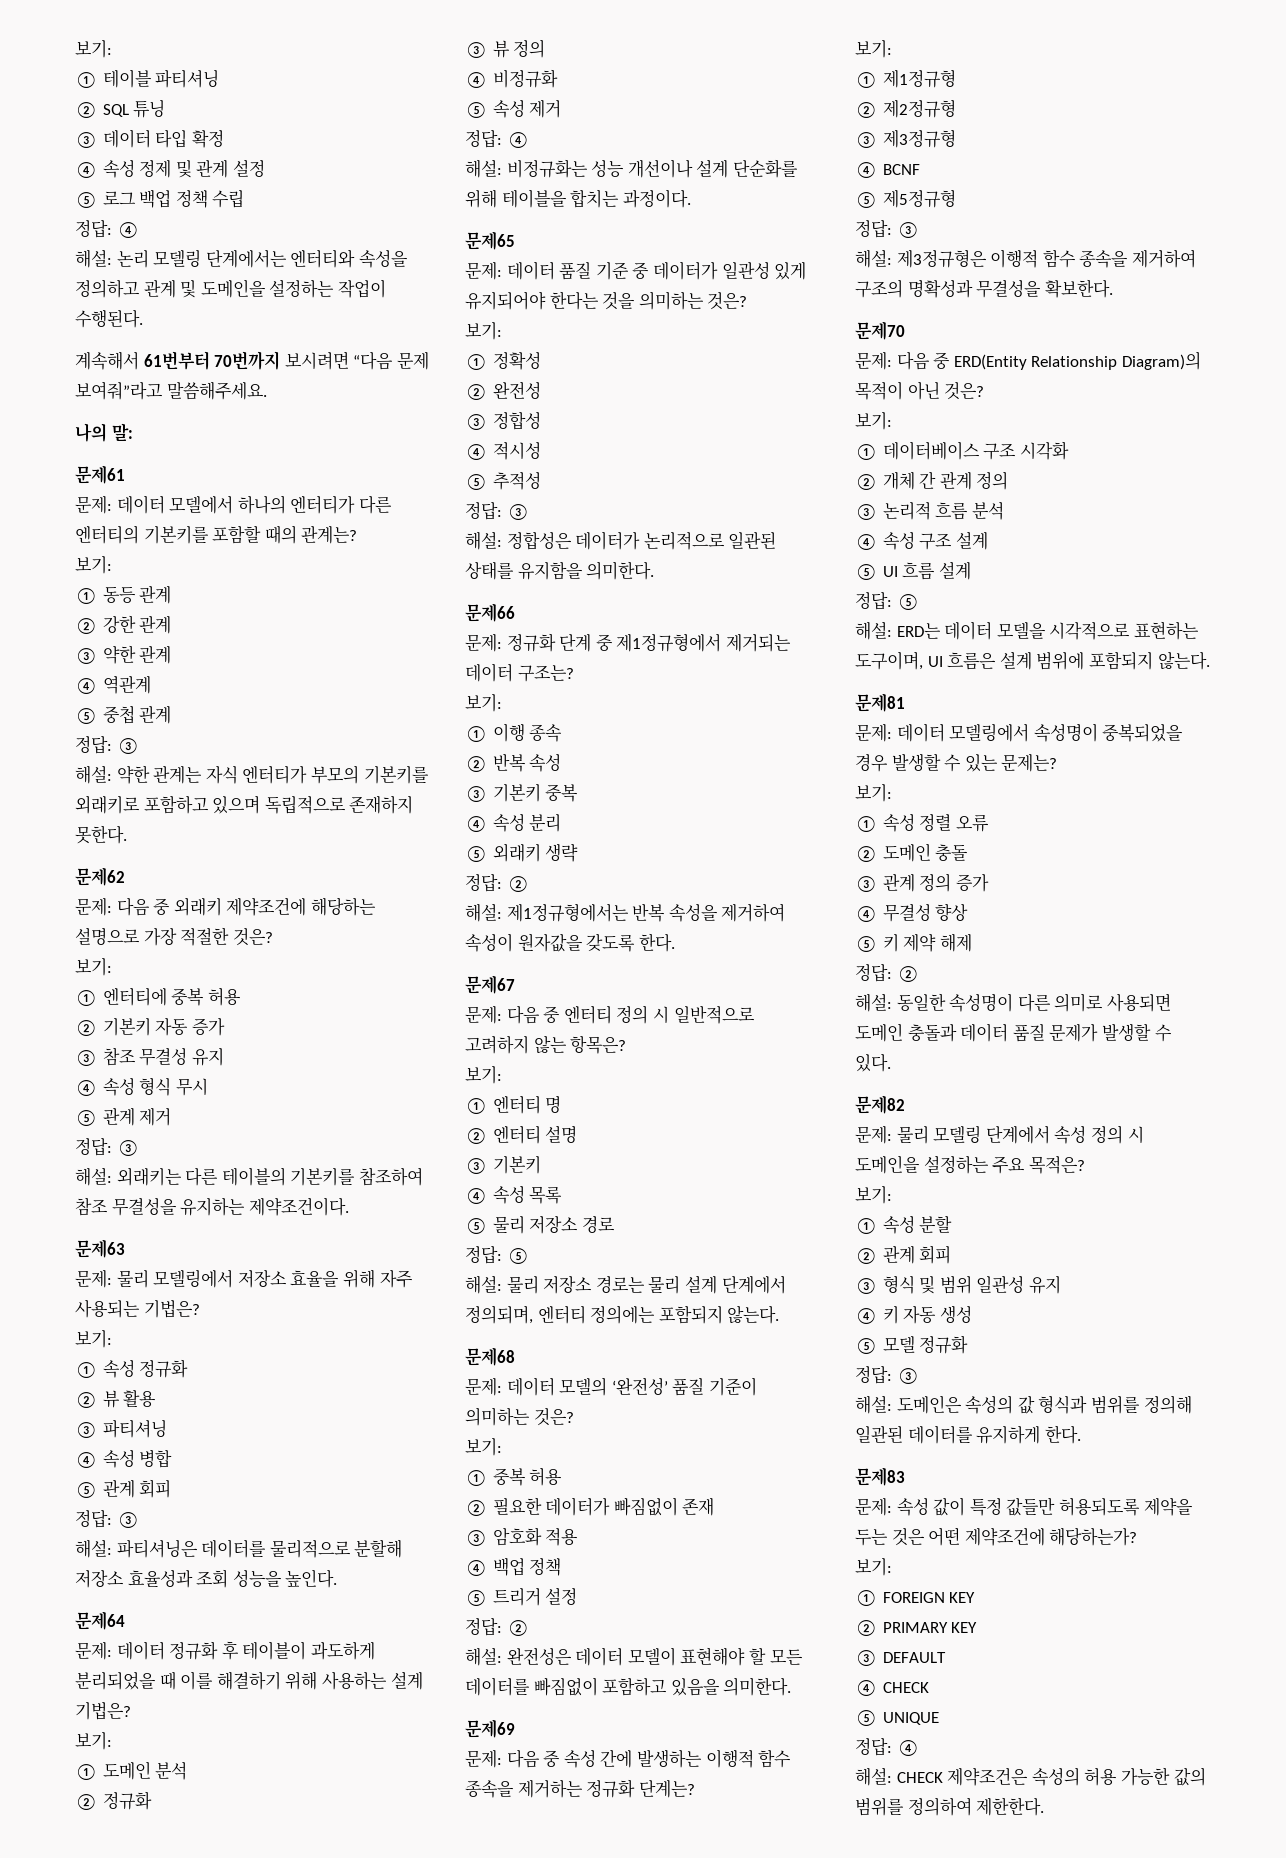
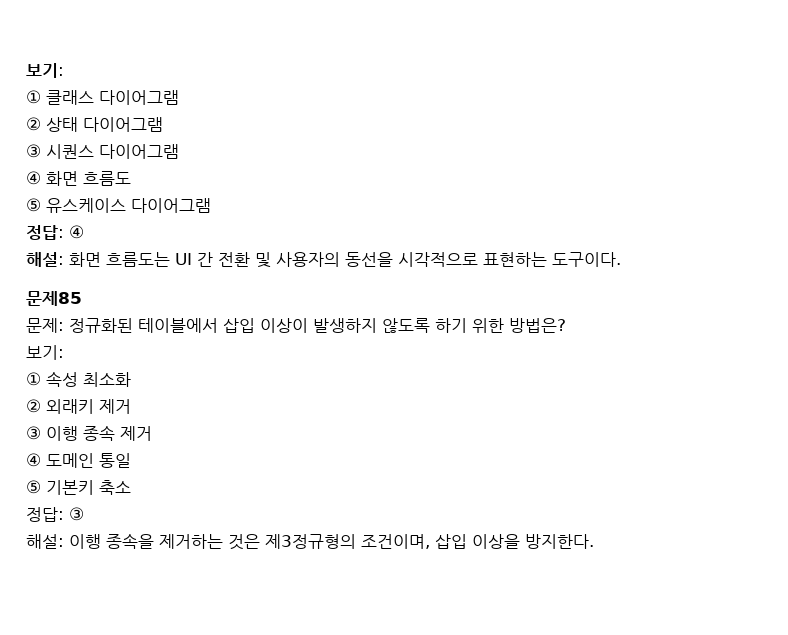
[75,40,112,58] [75,69,220,88] [75,99,166,118] [75,129,224,148] [75,159,265,178] [75,189,245,208] [75,220,140,238] [75,249,408,268] [75,279,386,298] [75,310,143,328] [75,351,429,370] [75,381,267,400] [75,423,133,442] [75,465,125,484] [75,495,392,514] [75,525,358,544] [75,556,112,574] [75,585,172,604] [75,615,172,634] [75,645,172,664] [75,675,151,694] [75,705,172,724] [75,736,140,754] [75,765,429,784] [75,795,414,814] [75,825,127,844] [75,867,125,886] [75,897,376,916] [75,927,273,946] [75,958,112,976] [75,987,241,1006] [75,1018,225,1036] [75,1047,224,1066] [75,1077,208,1096] [75,1107,172,1126] [75,1138,140,1156] [75,1167,423,1186] [75,1197,349,1216] [75,1239,125,1258] [75,1269,413,1288] [75,1299,200,1318] [75,1330,112,1348] [75,1359,189,1378] [75,1390,157,1408] [75,1419,167,1438] [75,1449,173,1468] [75,1479,172,1498] [75,1510,140,1528] [75,1539,403,1558] [75,1569,338,1588] [75,1611,125,1630] [75,1641,375,1660] [75,1671,423,1690] [75,1702,131,1720] [75,1732,112,1750] [75,1761,188,1780] [75,1791,152,1810] [465,39,546,58] [465,69,558,88] [465,99,562,118] [465,130,530,148] [465,159,798,178] [465,189,691,208] [465,231,515,250] [465,261,807,280] [465,291,748,310] [465,322,502,340] [465,352,541,370] [465,381,541,400] [465,412,541,430] [465,442,541,460] [465,472,541,490] [465,502,530,520] [465,531,777,550] [465,561,655,580] [465,603,515,622] [465,633,791,652] [465,663,574,682] [465,694,502,712] [465,723,563,742] [465,754,562,772] [465,784,579,802] [465,814,562,832] [465,843,579,862] [465,874,530,892] [465,903,786,922] [465,933,675,952] [465,975,515,994] [465,1005,755,1024] [465,1035,627,1054] [465,1066,502,1084] [465,1095,562,1114] [465,1125,578,1144] [465,1156,541,1174] [465,1186,563,1204] [465,1216,615,1234] [465,1246,530,1264] [465,1275,786,1294] [465,1305,780,1324] [465,1347,515,1366] [465,1377,757,1396] [465,1407,574,1426] [465,1438,502,1456] [465,1467,563,1486] [465,1497,715,1516] [465,1527,579,1546] [465,1557,562,1576] [465,1587,578,1606] [465,1618,530,1636] [465,1647,803,1666] [465,1677,792,1696] [465,1719,515,1738] [465,1749,792,1768] [465,1779,695,1798] [855,40,892,58] [855,69,956,88] [855,99,956,118] [855,129,956,148] [855,162,920,178] [855,189,956,208] [855,220,920,238] [855,249,1196,268] [855,279,1113,298] [855,321,905,340] [855,351,1201,370] [855,381,985,400] [855,412,892,430] [855,441,1069,460] [855,471,1009,490] [855,502,1004,520] [855,531,988,550] [855,561,971,580] [855,592,920,610] [855,621,1199,640] [855,651,1210,670] [855,693,905,712] [855,723,1184,742] [855,753,1058,772] [855,784,892,802] [855,814,989,832] [855,843,969,862] [855,873,989,892] [855,903,969,922] [855,933,972,952] [855,964,920,982] [855,993,1171,1012] [855,1023,1172,1042] [855,1054,891,1072] [855,1095,905,1114] [855,1125,1144,1144] [855,1155,1085,1174] [855,1186,892,1204] [855,1216,953,1234] [855,1245,952,1264] [855,1275,1061,1294] [855,1305,972,1324] [855,1335,969,1354] [855,1366,920,1384] [855,1395,1192,1414] [855,1425,1081,1444] [855,1467,905,1486] [855,1497,1193,1516] [855,1527,1138,1546] [855,1558,892,1576] [855,1590,976,1606] [855,1620,978,1636] [855,1650,946,1666] [855,1680,929,1696] [855,1710,939,1726] [855,1738,920,1756] [855,1767,1206,1786] [855,1797,1045,1816] 보기: // ① 테이블 파티셔닝 // ② SQL 튜닝 // ③ 데이터 타입 확정 // ④ 속성 정제 및 관계 설정 // ⑤ 로그 백업 정책 수립 // 정답: ④ // 해설: 논리 모델링 단계에서는 엔터티와 속성을 정의하고 관계 및 도메인을 설정하는 작업이 수행된다. // 계속해서 61번부터 70번까지 보시려면 “다음 문제 보여줘”라고 말씀해주세요. // 나의 말: // 문제61 // 문제: 데이터 모델에서 하나의 엔터티가 다른 엔터티의 기본키를 포함할 때의 관계는? // 보기: // ① 동등 관계 // ② 강한 관계 // ③ 약한 관계 // ④ 역관계 // ⑤ 중첩 관계 // 정답: ③ // 해설: 약한 관계는 자식 엔터티가 부모의 기본키를 외래키로 포함하고 있으며 독립적으로 존재하지 못한다. // 문제62 // 문제: 다음 중 외래키 제약조건에 해당하는 설명으로 가장 적절한 것은? // 보기: // ① 엔터티에 중복 허용 // ② 기본키 자동 증가 // ③ 참조 무결성 유지 // ④ 속성 형식 무시 // ⑤ 관계 제거 // 정답: ③ // 해설: 외래키는 다른 테이블의 기본키를 참조하여 참조 무결성을 유지하는 제약조건이다. // 문제63 // 문제: 물리 모델링에서 저장소 효율을 위해 자주 사용되는 기법은? // 보기: // ① 속성 정규화 // ② 뷰 활용 // ③ 파티셔닝 // ④ 속성 병합 // ⑤ 관계 회피 // 정답: ③ // 해설: 파티셔닝은 데이터를 물리적으로 분할해 저장소 효율성과 조회 성능을 높인다. // 문제64 // 문제: 데이터 정규화 후 테이블이 과도하게 분리되었을 때 이를 해결하기 위해 사용하는 설계 기법은? // 보기: // ① 도메인 분석 // ② 정규화 // ③ 뷰 정의 // ④ 비정규화 // ⑤ 속성 제거 // 정답: ④ // 해설: 비정규화는 성능 개선이나 설계 단순화를 위해 테이블을 합치는 과정이다. // 문제65 // 문제: 데이터 품질 기준 중 데이터가 일관성 있게 유지되어야 한다는 것을 의미하는 것은? // 보기: // ① 정확성 // ② 완전성 // ③ 정합성 // ④ 적시성 // ⑤ 추적성 // 정답: ③ // 해설: 정합성은 데이터가 논리적으로 일관된 상태를 유지함을 의미한다. // 문제66 // 문제: 정규화 단계 중 제1정규형에서 제거되는 데이터 구조는? // 보기: // ① 이행 종속 // ② 반복 속성 // ③ 기본키 중복 // ④ 속성 분리 // ⑤ 외래키 생략 // 정답: ② // 해설: 제1정규형에서는 반복 속성을 제거하여 속성이 원자값을 갖도록 한다. // 문제67 // 문제: 다음 중 엔터티 정의 시 일반적으로 고려하지 않는 항목은? // 보기: // ① 엔터티 명 // ② 엔터티 설명 // ③ 기본키 // ④ 속성 목록 // ⑤ 물리 저장소 경로 // 정답: ⑤ // 해설: 물리 저장소 경로는 물리 설계 단계에서 정의되며, 엔터티 정의에는 포함되지 않는다. // 문제68 // 문제: 데이터 모델의 ‘완전성’ 품질 기준이 의미하는 것은? // 보기: // ① 중복 허용 // ② 필요한 데이터가 빠짐없이 존재 // ③ 암호화 적용 // ④ 백업 정책 // ⑤ 트리거 설정 // 정답: ② // 해설: 완전성은 데이터 모델이 표현해야 할 모든 데이터를 빠짐없이 포함하고 있음을 의미한다. // 문제69 // 문제: 다음 중 속성 간에 발생하는 이행적 함수 종속을 제거하는 정규화 단계는? // 보기: // ① 제1정규형 // ② 제2정규형 // ③ 제3정규형 // ④ BCNF // ⑤ 제5정규형 // 정답: ③ // 해설: 제3정규형은 이행적 함수 종속을 제거하여 구조의 명확성과 무결성을 확보한다. // 문제70 // 문제: 다음 중 ERD(Entity Relationship Diagram)의 목적이 아닌 것은? // 보기: // ① 데이터베이스 구조 시각화 // ② 개체 간 관계 정의 // ③ 논리적 흐름 분석 // ④ 속성 구조 설계 // ⑤ UI 흐름 설계 // 정답: ⑤ // 해설: ERD는 데이터 모델을 시각적으로 표현하는 도구이며, UI 흐름은 설계 범위에 포함되지 않는다. // 문제81 // 문제: 데이터 모델링에서 속성명이 중복되었을 경우 발생할 수 있는 문제는? // 보기: // ① 속성 정렬 오류 // ② 도메인 충돌 // ③ 관계 정의 증가 // ④ 무결성 향상 // ⑤ 키 제약 해제 // 정답: ② // 해설: 동일한 속성명이 다른 의미로 사용되면 도메인 충돌과 데이터 품질 문제가 발생할 수 있다. // 문제82 // 문제: 물리 모델링 단계에서 속성 정의 시 도메인을 설정하는 주요 목적은? // 보기: // ① 속성 분할 // ② 관계 회피 // ③ 형식 및 범위 일관성 유지 // ④ 키 자동 생성 // ⑤ 모델 정규화 // 정답: ③ // 해설: 도메인은 속성의 값 형식과 범위를 정의해 일관된 데이터를 유지하게 한다. // 문제83 // 문제: 속성 값이 특정 값들만 허용되도록 제약을 두는 것은 어떤 제약조건에 해당하는가? // 보기: // ① FOREIGN KEY // ② PRIMARY KEY // ③ DEFAULT // ④ CHECK // ⑤ UNIQUE // 정답: ④ // 해설: CHECK 제약조건은 속성의 허용 가능한 값의 범위를 정의하여 제한한다. -> [26,63,64,78] [26,90,179,105] [26,117,163,132] [26,144,179,159] [26,171,131,186] [26,198,211,213] [26,225,84,240] [26,252,621,268] [26,291,82,306] [26,318,566,333] [26,345,64,360] [26,371,131,387] [26,399,131,414] [26,425,152,441] [26,453,131,468] [26,480,131,495] [26,507,84,522] [26,533,594,550] 보기: // ① 클래스 다이어그램 // ② 상태 다이어그램 // ③ 시퀀스 다이어그램 // ④ 화면 흐름도 // ⑤ 유스케이스 다이어그램 // 정답: ④ // 해설: 화면 흐름도는 UI 간 전환 및 사용자의 동선을 시각적으로 표현하는 도구이다. // 문제85 // 문제: 정규화된 테이블에서 삽입 이상이 발생하지 않도록 하기 위한 방법은? // 보기: // ① 속성 최소화 // ② 외래키 제거 // ③ 이행 종속 제거 // ④ 도메인 통일 // ⑤ 기본키 축소 // 정답: ③ // 해설: 이행 종속을 제거하는 것은 제3정규형의 조건이며, 삽입 이상을 방지한다.

